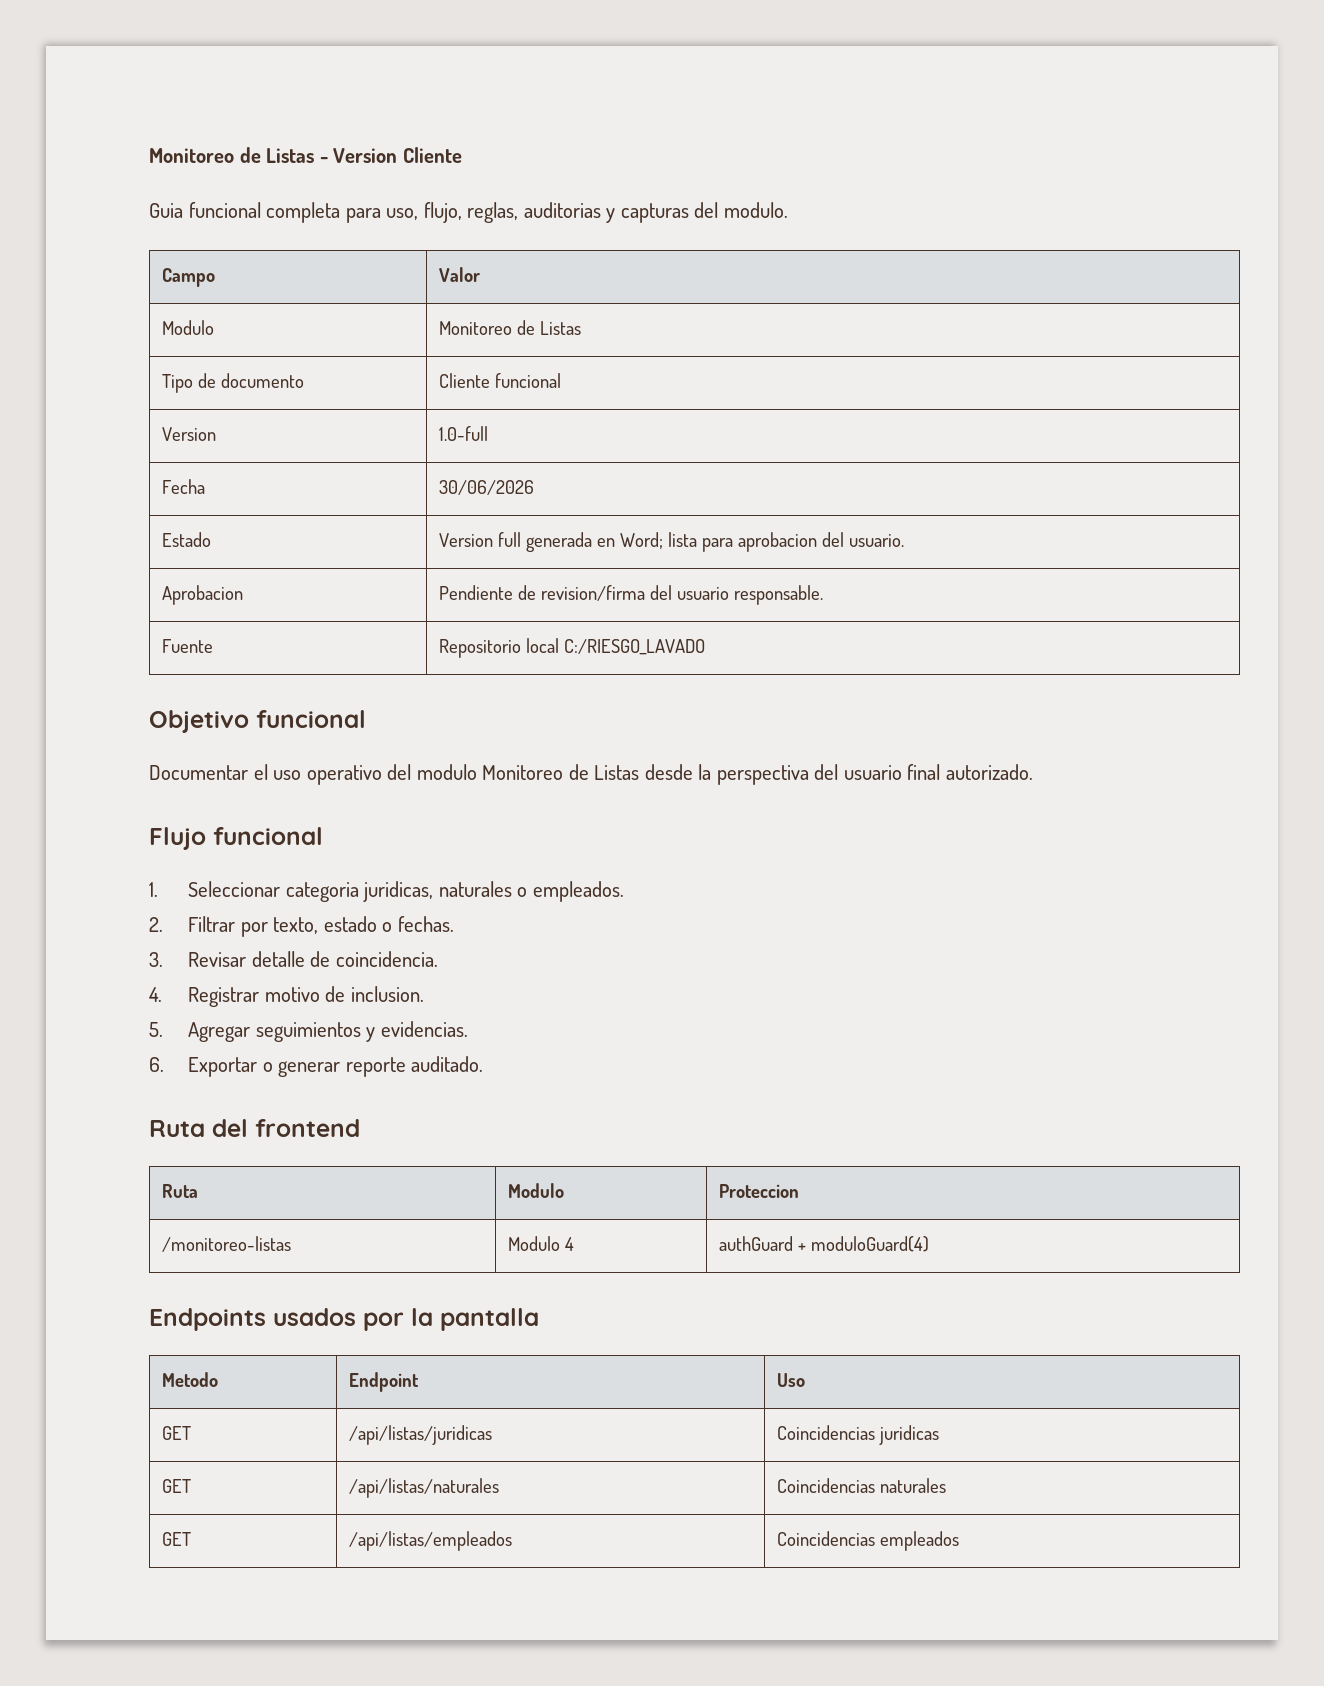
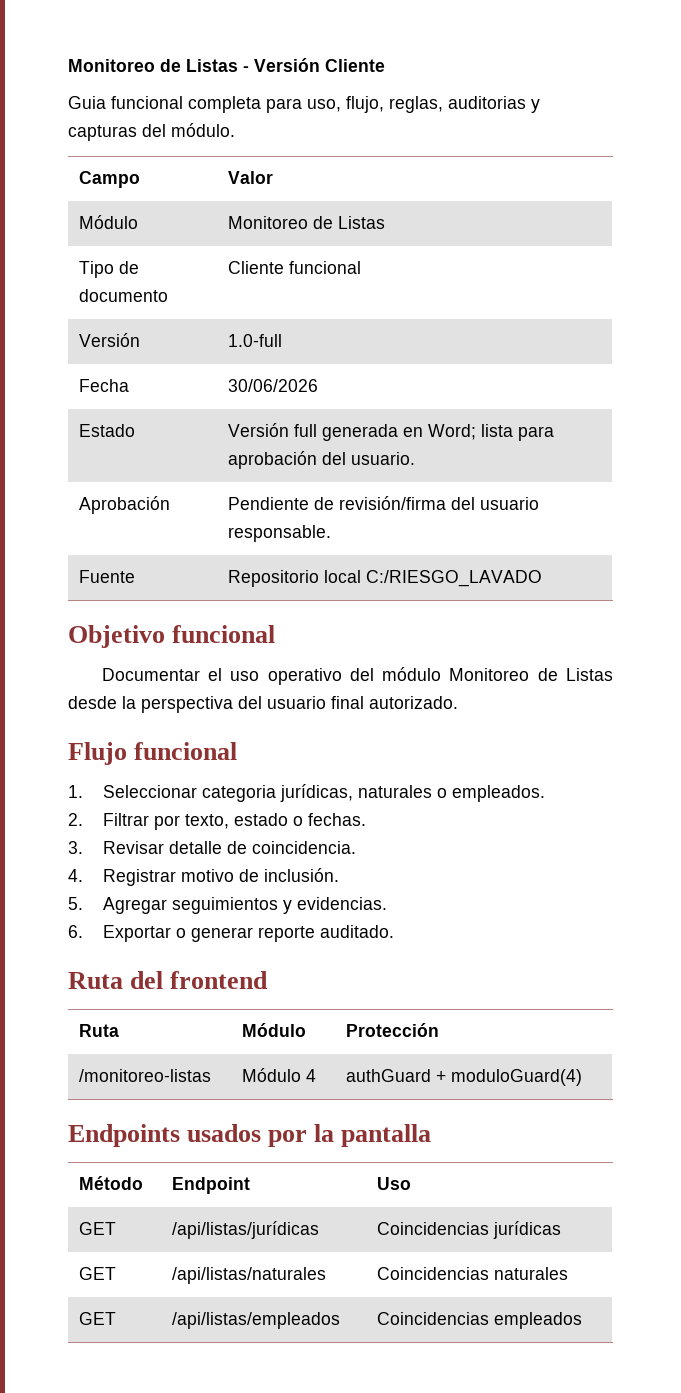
[333,148,398,163] Version -> [254,58,320,72] Versión
[723,202,788,218] modulo. -> [171,123,235,137] módulo.
[162,320,215,335] Modulo -> [78,215,138,229] Módulo
[162,427,217,441] Version -> [78,333,140,347] Versión
[439,533,494,547] Version -> [227,423,289,437] Versión
[738,532,818,552] aprobacion -> [227,451,317,469] aprobación
[162,585,244,605] Aprobacion -> [78,496,170,514] Aprobación
[541,585,646,601] revision/firma -> [338,496,446,510] revisión/firma
[416,764,477,780] modulo -> [382,667,442,681] módulo
[363,881,434,902] juridicas, -> [279,784,353,802] jurídicas,
[350,986,424,1002] inclusion. -> [263,868,339,882] inclusión.
[508,1183,565,1198] [719,1184,800,1198] Modulo | Proteccion -> [241,1023,306,1037] [345,1023,439,1037] Módulo | Protección
[508,1236,561,1251] Modulo -> [241,1068,301,1082] Módulo
[162,1372,219,1387] Metodo -> [78,1176,143,1190] Método
[349,1425,493,1445] [777,1425,940,1445] /api/listas/juridicas | Coincidencias juridicas -> [171,1221,319,1239] [376,1221,561,1239] /api/listas/jurídicas | Coincidencias jurídicas

